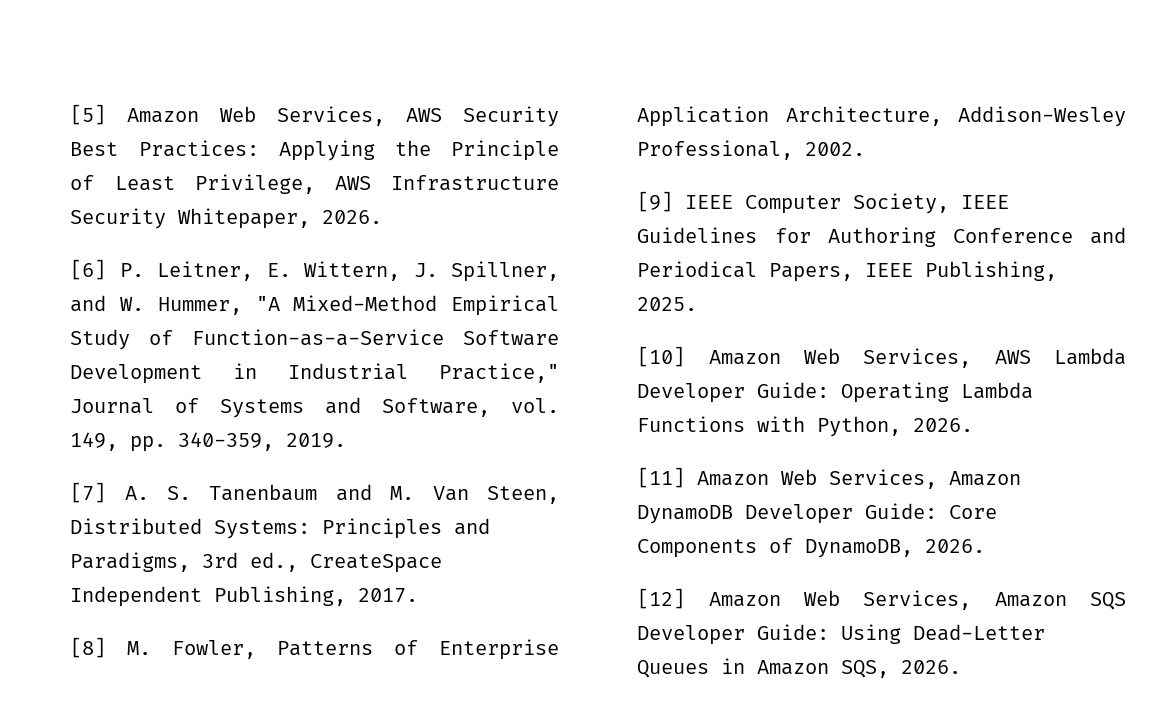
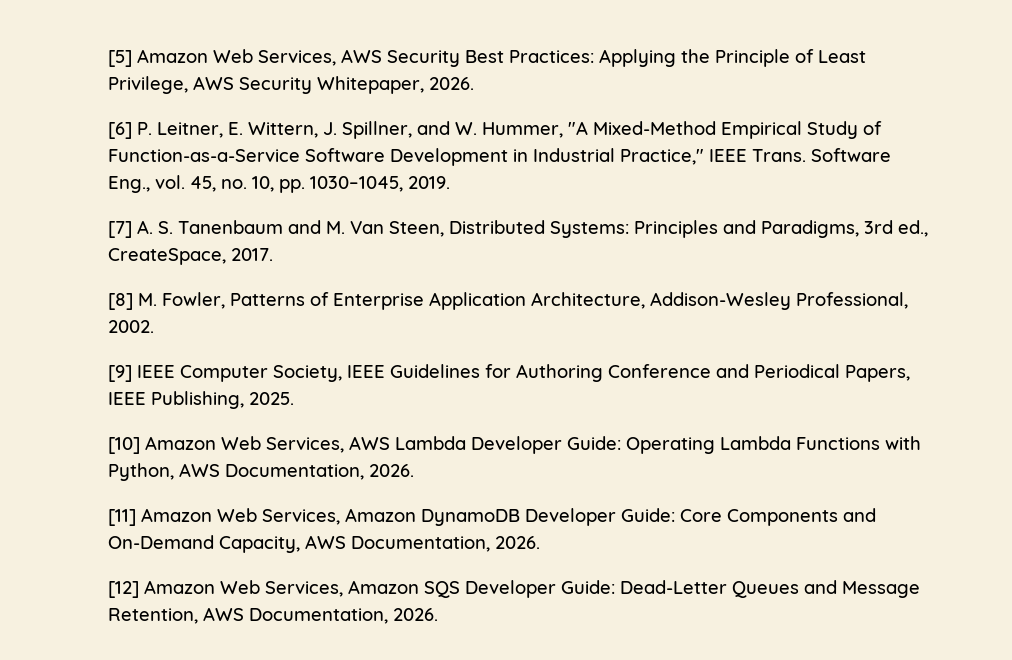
[391,175,559,191] Infrastructure -> (234, 83) none
[70,397,559,418] [70,432,275,452] Journal of Systems and Software, vol. 149, pp. 340-359, -> [708,148,891,162] [107,175,403,193] IEEE Trans. Software Eng., vol. 45, no. 10, pp. 1030–1045,
[310,554,443,573] [70,586,347,607] CreateSpace Independent Publishing, -> [107,248,226,265] CreateSpace,
(902, 426) none -> [178,463,364,480] AWS Documentation,
[769,538,914,558] of DynamoDB, -> [842,508,876,522] [107,535,490,553] and On-Demand Capacity, AWS Documentation,
[841,624,902,644] Using -> (615, 587) none
[721,658,890,678] in Amazon SQS, -> [803,580,920,598] [107,607,388,624] and Message Retention, AWS Documentation,

